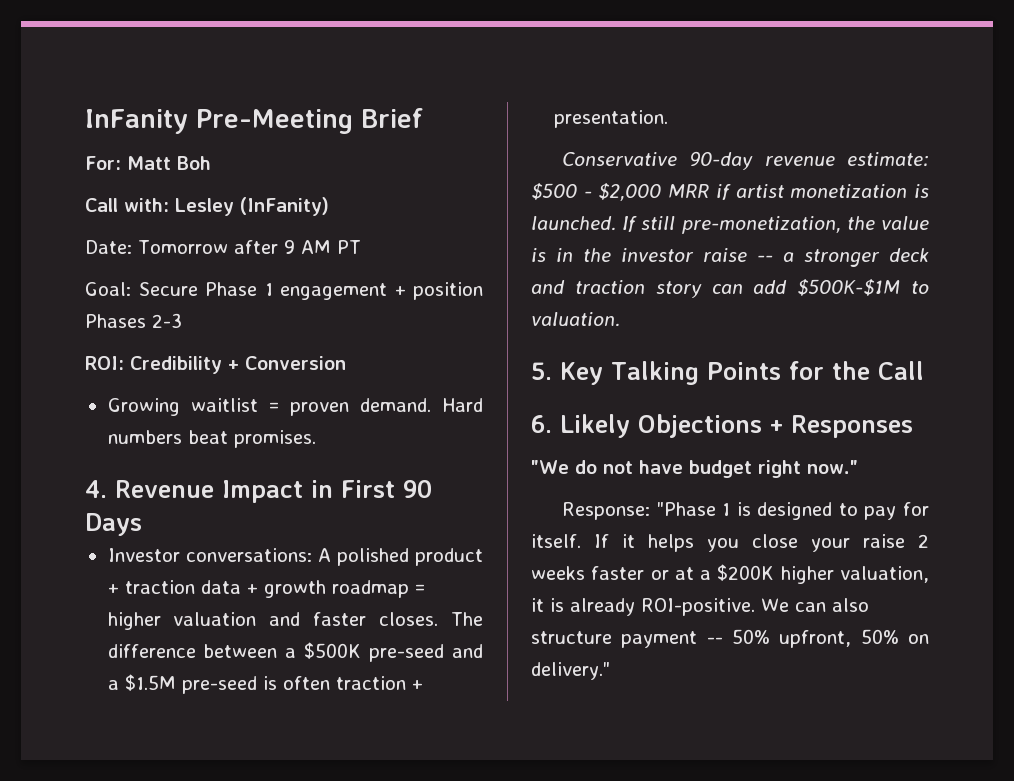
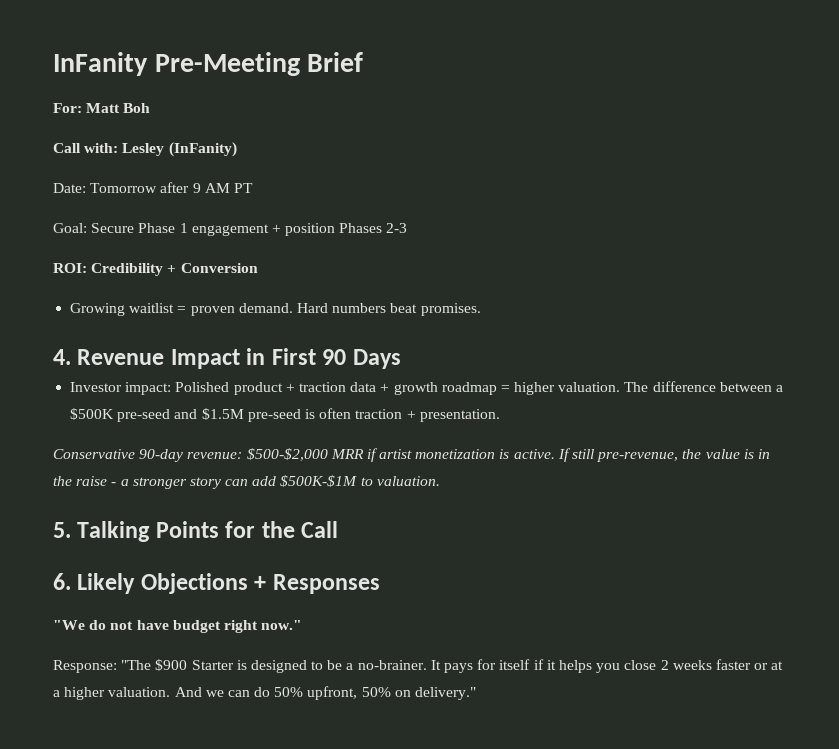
[185,548,409,566] conversations: A polished -> [125,382,230,395] impact: Polished
[173,612,439,626] valuation and faster closes. -> [558,382,621,392] valuation.
[107,680,119,690] a -> (198, 414) none
[764,152,929,167] [531,183,662,201] revenue estimate: $500 - $2,000 -> [187,448,328,461] revenue: $500-$2,000
[531,216,616,231] launched. -> [513,449,555,459] active.
[681,216,841,234] pre-monetization, -> [597,452,679,462] pre-revenue,
[621,248,929,267] [531,280,645,294] investor raise -- a stronger deck and traction -> [76,476,187,489] raise - a stronger
[560,362,603,385] Key -> (71, 530) none
[656,502,929,520] [531,534,609,548] "Phase 1 is designed to pay for itself. If -> [121,659,544,673] "The $900 Starter is designed to be a no-brainer. It pays for itself if
[811,534,905,552] your raise -> (657, 665) none
[717,564,929,584] [531,598,869,616] [531,631,723,648] $200K higher valuation, it is already ROI-positive. We can also structure payment -- -> [64,687,271,700] higher valuation. And we can do

